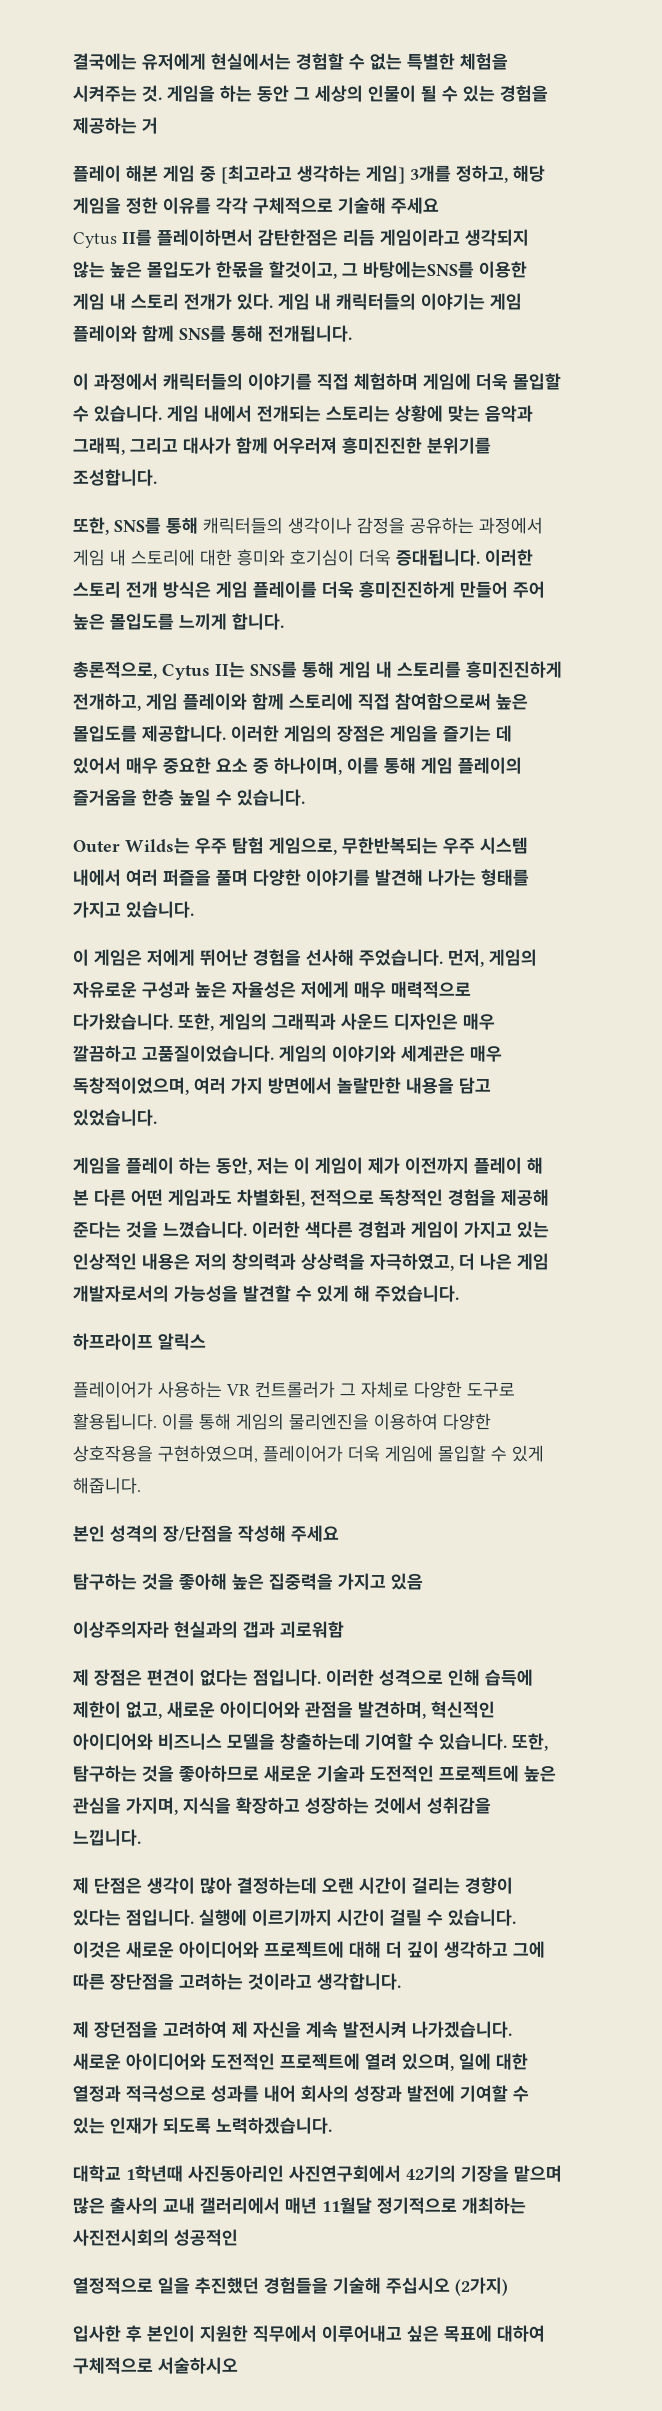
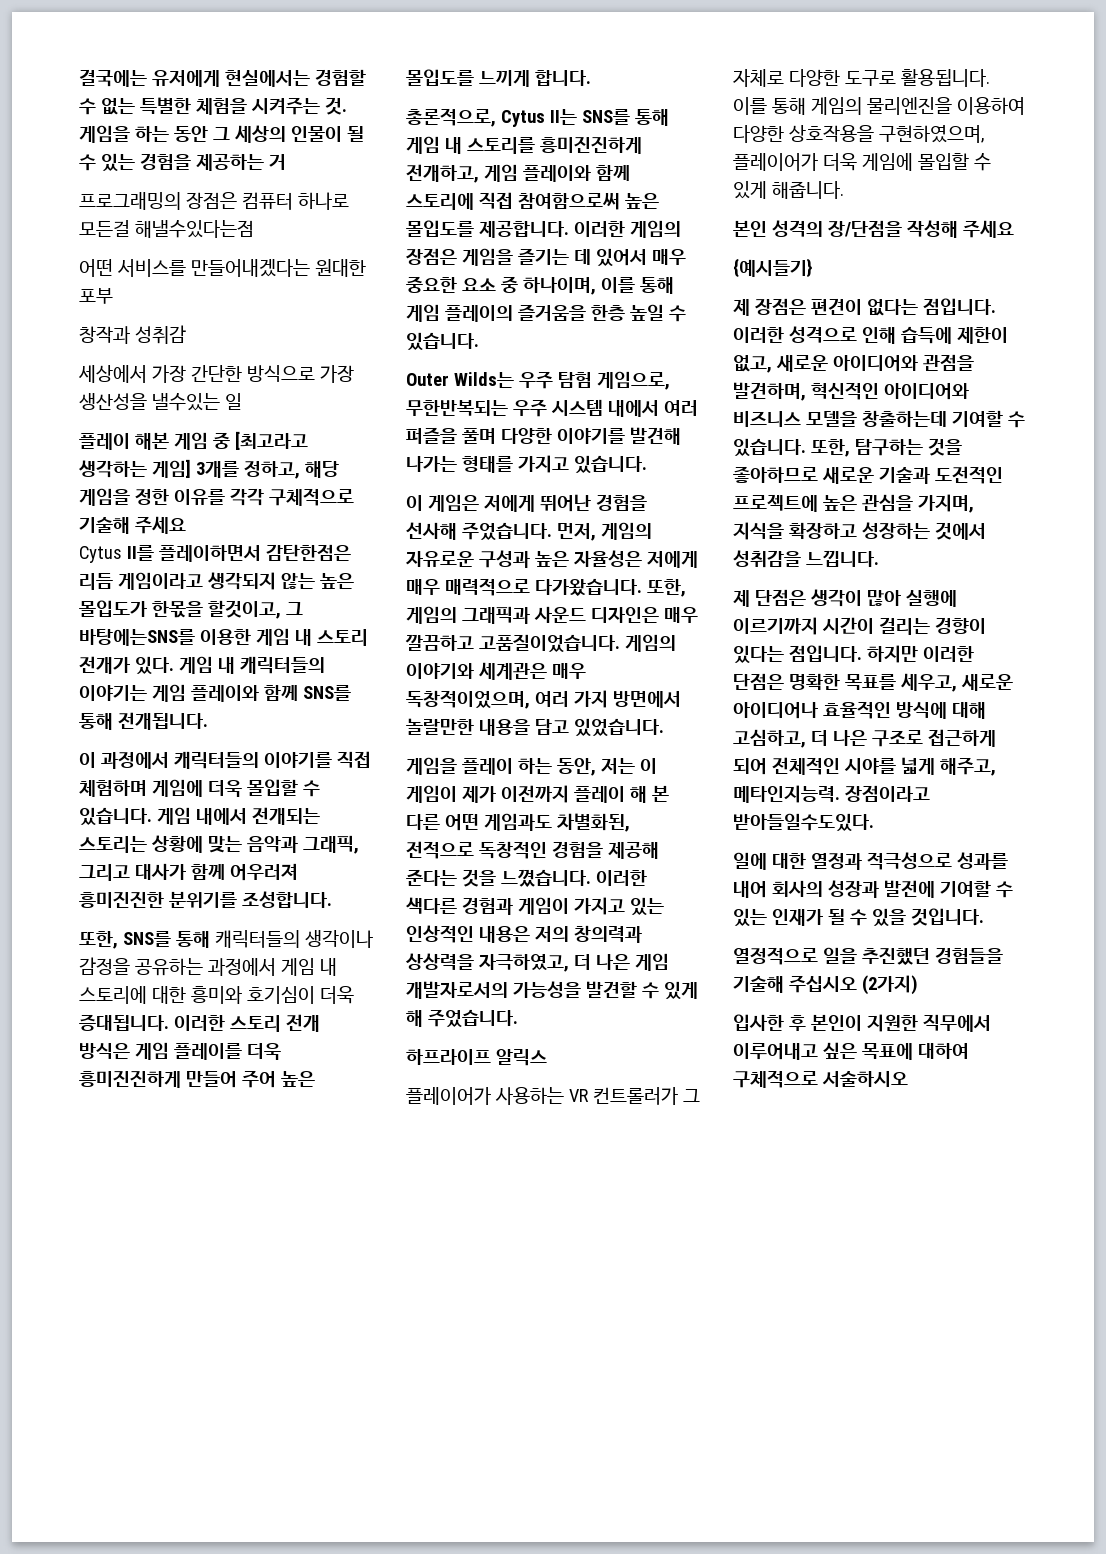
(158, 125) none -> [79,192,349,210] [79,220,254,238] [79,259,366,277] [79,288,113,304] [79,325,186,344] [78,365,354,383] [79,393,242,411] // 프로그래밍의 장점은 컴퓨터 하나로 모든걸 해낼수있다는점 // 어떤 서비스를 만들어내겠다는 원대한 포부 // 창작과 성취감 // 세상에서 가장 간단한 방식으로 가장 생산성을 낼수있는 일
[73,1573,423,1590] [73,1621,344,1638] 탐구하는 것을 좋아해 높은 집중력을 가지고 있음 // 이상주의자라 현실과의 갭과 괴로워함 -> [733,258,812,277] {예시들기}
[237,1877,354,1894] 결정하는데 오랜 -> [905,590,957,607] [733,617,818,635] 실행에 이르기까지
[199,1909,516,1926] [73,1941,545,1958] [73,1973,401,1990] [73,2021,512,2038] [73,2053,454,2071] 실행에 이르기까지 시간이 걸릴 수 있습니다. 이것은 새로운 아이디어와 프로젝트에 대해 더 깊이 생각하고 그에 따른 장단점을 고려하는 것이라고 생각합니다. // 제 장던점을 고려하여 제 자신을 계속 발전시켜 나가겠습니다. 새로운 아이디어와 도전적인 프로젝트에 열려 있으며, -> [866,645,974,663] [733,673,1013,692] [733,701,986,719] [733,729,996,748] [733,757,996,776] [733,785,930,803] [733,813,874,831] 하지만 이러한 단점은 명확한 목표를 세우고, 새로운 아이디어나 효율적인 방식에 대해 고심하고, 더 나은 구조로 접근하게 되어 전체적인 시야를 넓게 해주고, 메타인지능력. 장점이라고 받아들일수도있다. //
[163,2117,332,2134] [73,2165,562,2182] [73,2197,526,2214] [73,2229,238,2246] 되도록 노력하겠습니다. // 대학교 1학년때 사진동아리인 사진연구회에서 42기의 기장을 맡으며 많은 출사의 교내 갤러리에서 매년 11월달 정기적으로 개최하는 사진전시회의 성공적인 -> [827,908,984,926] 될 수 있을 것입니다.

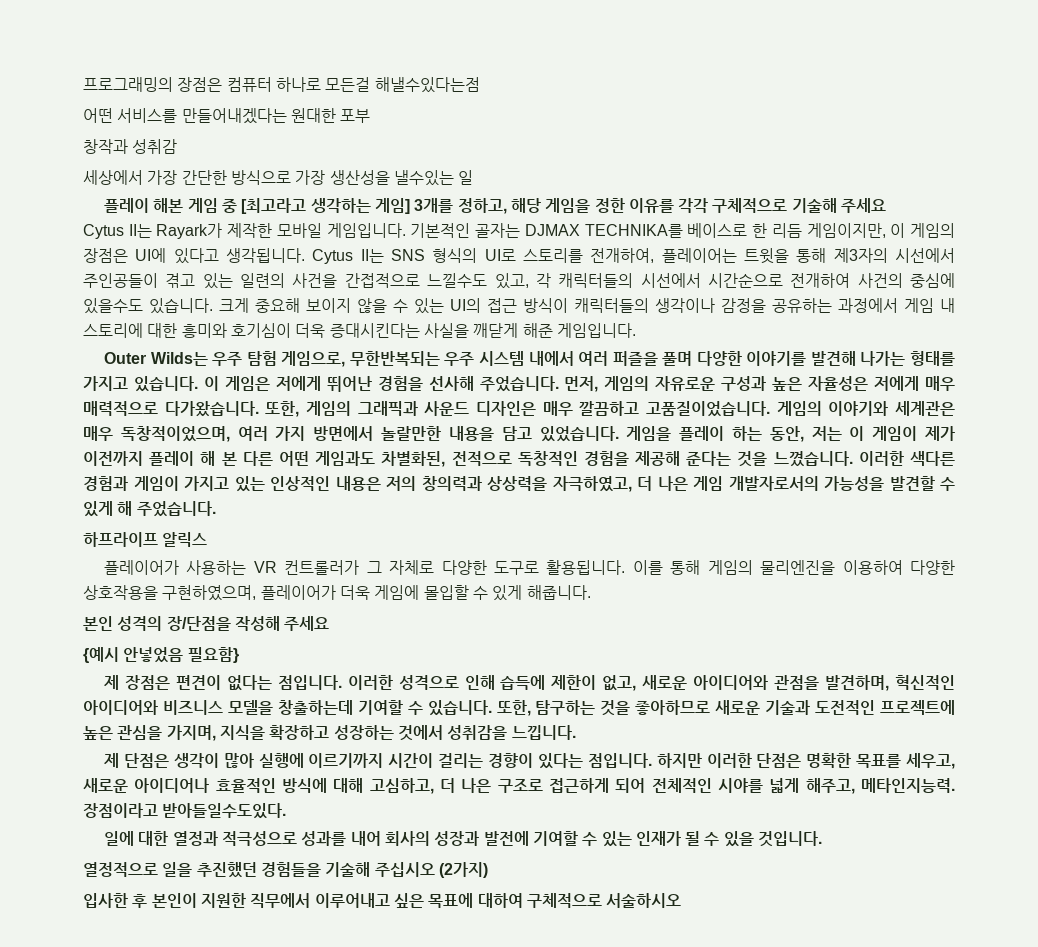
[79,69,366,87] [79,97,347,115] [79,125,364,143] [79,153,286,171] 결국에는 유저에게 현실에서는 경험할 수 없는 특별한 체험을 시켜주는 것. 게임을 하는 동안 그 세상의 인물이 될 수 있는 경험을 제공하는 거 // -> (83, 84) none
[126,544,351,562] [79,572,354,590] [79,600,303,619] [79,628,368,646] [79,656,325,674] [79,684,351,702] [79,712,208,730] [79,751,371,769] [79,779,320,797] [79,807,320,825] [79,835,359,854] [79,863,298,881] [79,891,332,908] [79,931,210,949] II를 플레이하면서 감탄한점은 리듬 게임이라고 생각되지 않는 높은 몰입도가 한몫을 할것이고, 그 바탕에는SNS를 이용한 게임 내 스토리 전개가 있다. 게임 내 캐릭터들의 이야기는 게임 플레이와 함께 SNS를 통해 전개됩니다. // 이 과정에서 캐릭터들의 이야기를 직접 체험하며 게임에 더욱 몰입할 수 있습니다. 게임 내에서 전개되는 스토리는 상황에 맞는 음악과 그래픽, 그리고 대사가 함께 어우러져 흥미진진한 분위기를 조성합니다. // 또한, SNS를 통해 -> [128,223,956,239] [83,248,956,264] [83,273,955,289] [83,298,568,314] II는 Rayark가 제작한 모바일 게임입니다. 기본적인 골자는 DJMAX TECHNIKA를 베이스로 한 리듬 게임이지만, 이 게임의 장점은 UI에 있다고 생각됩니다. Cytus II는 SNS 형식의 UI로 스토리를 전개하여, 플레이어는 트윗을 통해 제3자의 시선에서 주인공들이 겪고 있는 일련의 사건을 간접적으로 느낄수도 있고, 각 캐릭터들의 시선에서 시간순으로 전개하여 사건의 중심에 있을수도 있습니다. 크게 중요해 보이지 않을 수 있는 UI의 접근 방식이
[79,1014,320,1032] [79,1042,281,1060] [79,1070,315,1088] [406,69,591,87] [406,108,669,127] [406,136,642,154] [406,164,630,183] [406,192,659,210] [406,220,681,238] [406,248,686,266] [406,276,674,295] [406,304,686,322] [406,332,479,350] 증대됩니다. 이러한 스토리 전개 방식은 게임 플레이를 더욱 흥미진진하게 만들어 주어 높은 몰입도를 느끼게 합니다. // 총론적으로, Cytus II는 SNS를 통해 게임 내 스토리를 흥미진진하게 전개하고, 게임 플레이와 함께 스토리에 직접 참여함으로써 높은 몰입도를 제공합니다. 이러한 게임의 장점은 게임을 즐기는 데 있어서 매우 중요한 요소 중 하나이며, 이를 통해 게임 플레이의 즐거움을 한층 높일 수 있습니다. -> [329,323,636,338] 증대시킨다는 사실을 깨닫게 해준 게임입니다.
(647, 464) // -> (198, 384) none
(664, 727) // -> (619, 434) none
[733,258,812,277] {예시들기} -> [83,647,239,663] {예시 안넣었음 필요함}

